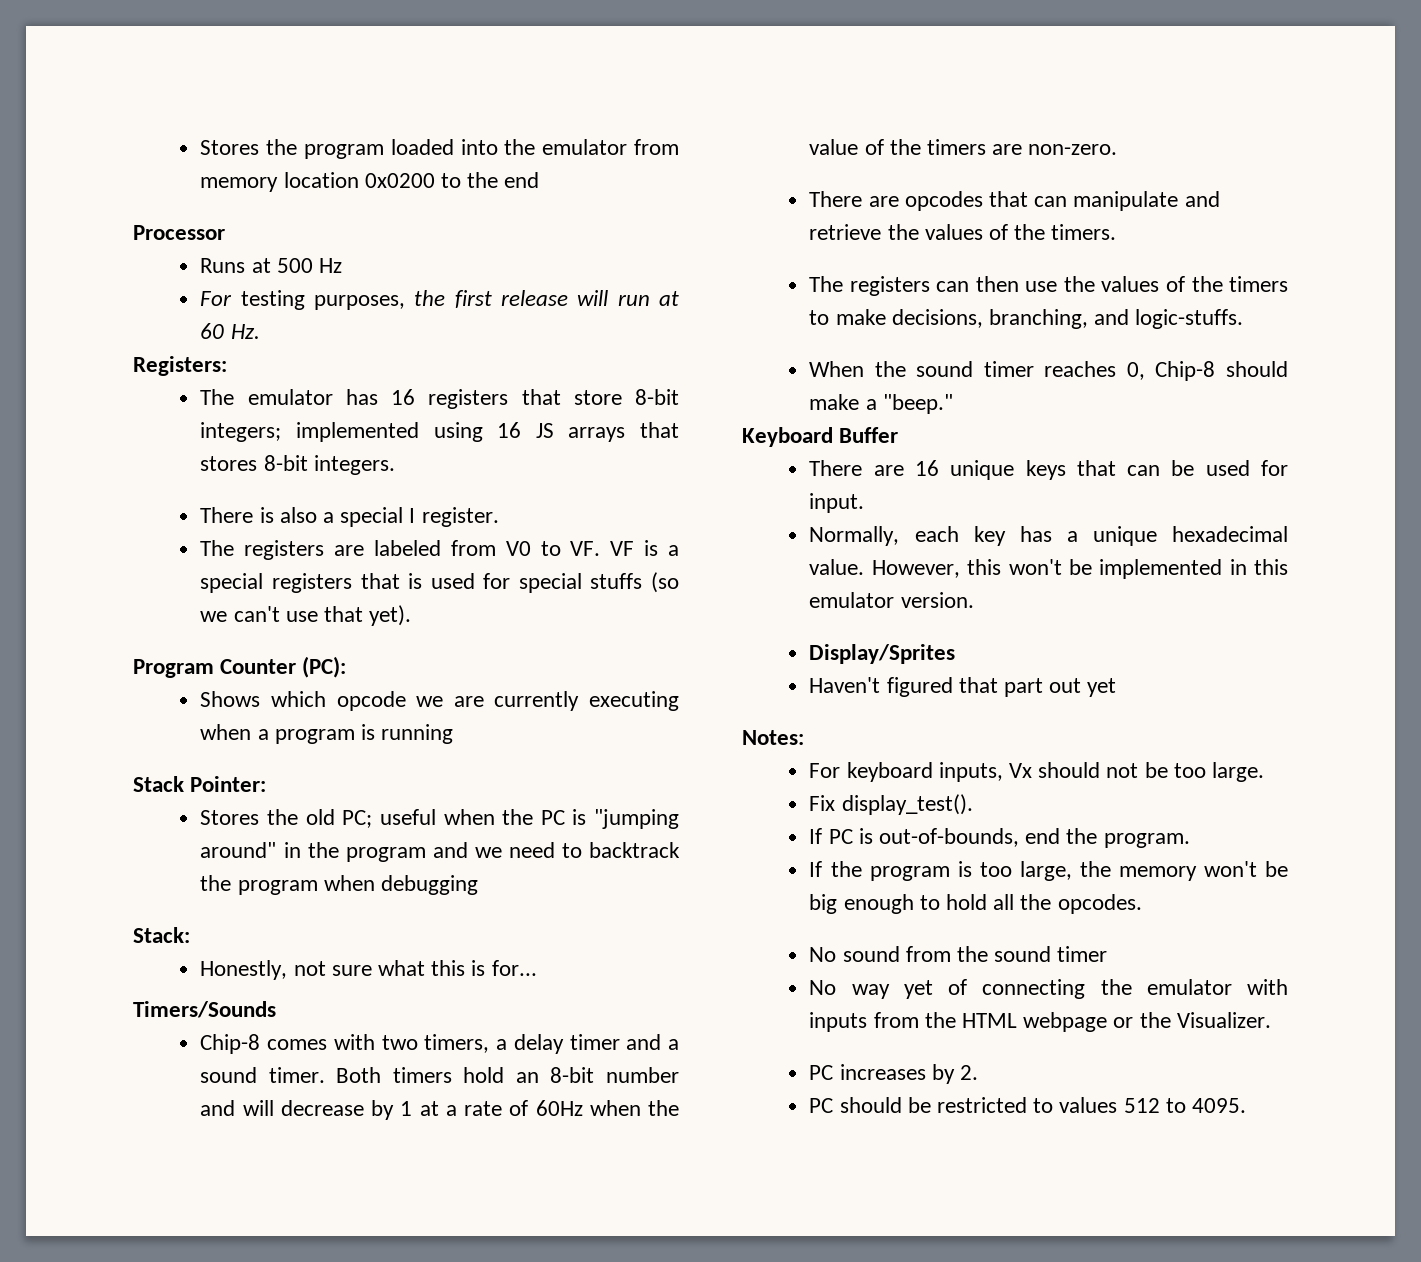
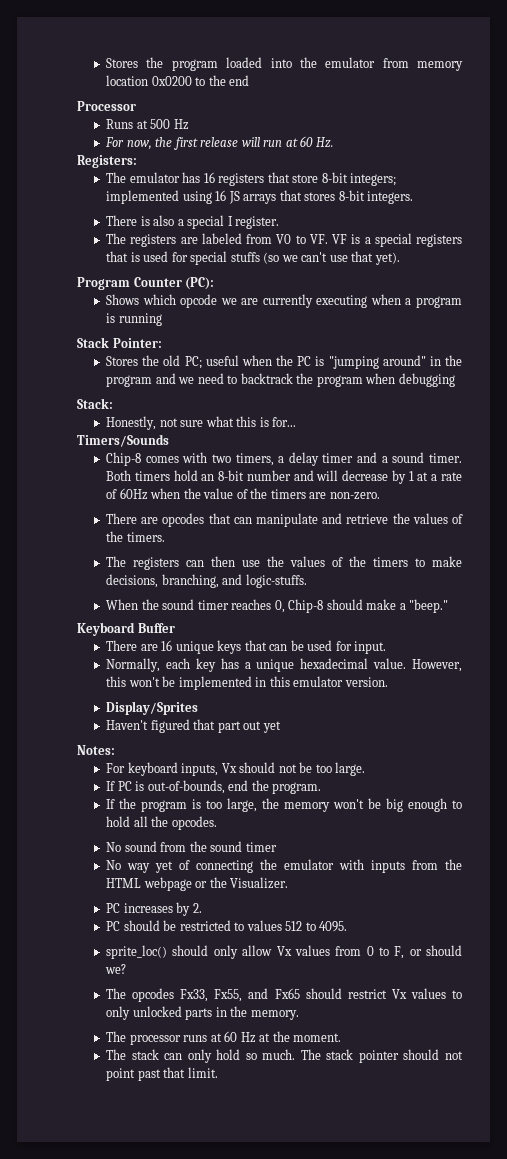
[240,290,406,310] testing purposes, -> [126,140,152,150] now,
[809,794,973,815] // Fix display_test(). -> (366, 769) none
(1247, 1105) none -> [106,945,462,959] [105,964,127,974] [106,988,462,1002] [106,1006,299,1020] [106,1031,342,1045] [106,1049,463,1063] [106,1067,218,1081] // sprite_loc() should only allow Vx values from 0 to F, or should we? // The opcodes Fx33, Fx55, and Fx65 should restrict Vx values to only unlocked parts in the memory. // The processor runs at 60 Hz at the moment. // The stack can only hold so much. The stack pointer should not point past that limit.

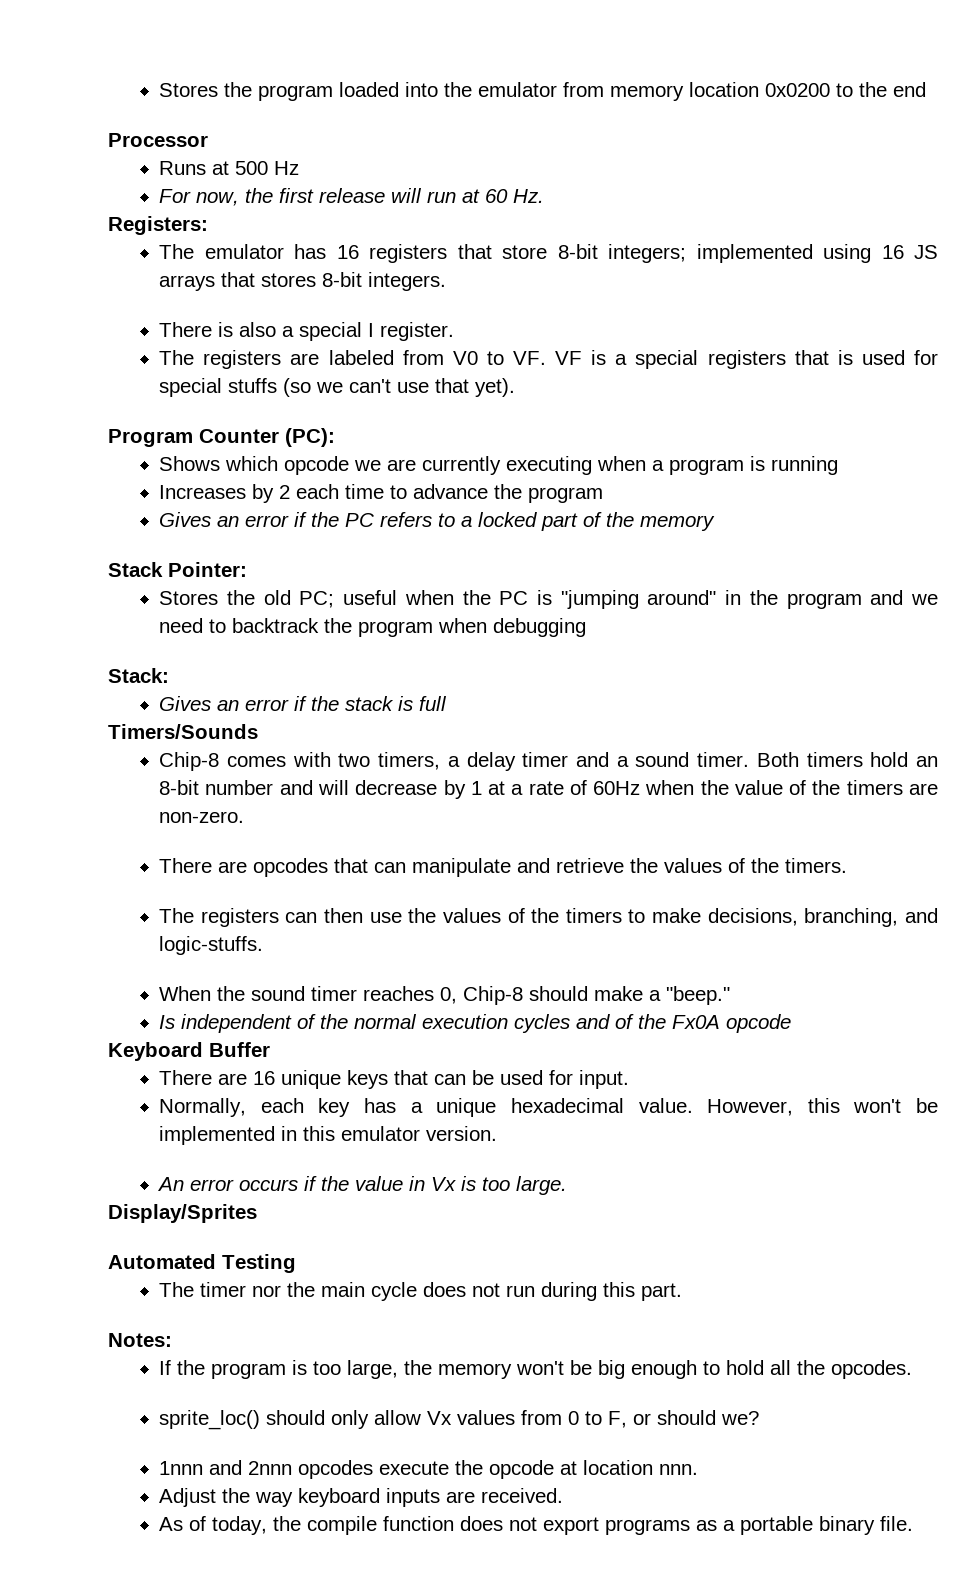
(162, 319) none -> [159,484,604,503] [159,512,716,531] // Increases by 2 each time to advance the program // Gives an error if the PC refers to a locked part of the memory
[106,416,297,430] Honestly, not sure what this is for... -> [159,696,448,711] Gives an error if the stack is full
(449, 606) none -> [159,1014,792,1033] // Is independent of the normal execution cycles and of the Fx0A opcode
[106,701,199,715] [106,719,281,733] [77,745,115,755] [106,762,366,776] [106,780,322,794] Display/Sprites // Haven't figured that part out yet // Notes: // For keyboard inputs, Vx should not be too large. // If PC is out-of-bounds, end the program. -> [157,1176,568,1195] [108,1204,257,1223] [108,1254,296,1273] [159,1282,683,1301] [108,1333,172,1347] An error occurs if the value in Vx is too large. // Display/Sprites // Automated Testing // The timer nor the main cycle does not run during this part. // Notes:
[106,841,277,852] [106,859,462,873] [106,877,289,891] [106,902,202,916] [106,920,348,932] // No sound from the sound timer // No way yet of connecting the emulator with inputs from the HTML webpage or the Visualizer. // PC increases by 2. // PC should be restricted to values 512 to 4095. -> (913, 1369) none
[106,988,462,1002] [106,1006,299,1020] [106,1031,342,1045] [106,1049,463,1063] [106,1067,218,1081] The opcodes Fx33, Fx55, and Fx65 should restrict Vx values to only unlocked parts in the memory. // The processor runs at 60 Hz at the moment. // The stack can only hold so much. The stack pointer should not point past that limit. -> [159,1460,699,1479] [159,1488,564,1507] [159,1516,914,1535] 1nnn and 2nnn opcodes execute the opcode at location nnn. // Adjust the way keyboard inputs are received. // As of today, the compile function does not export programs as a portable binary file.

